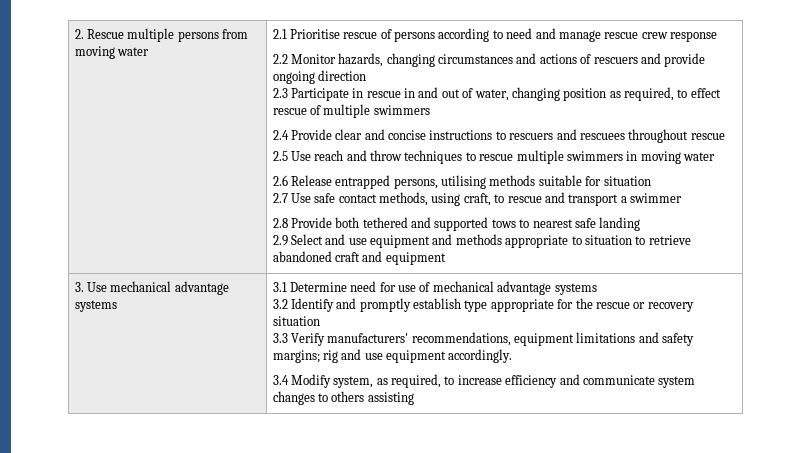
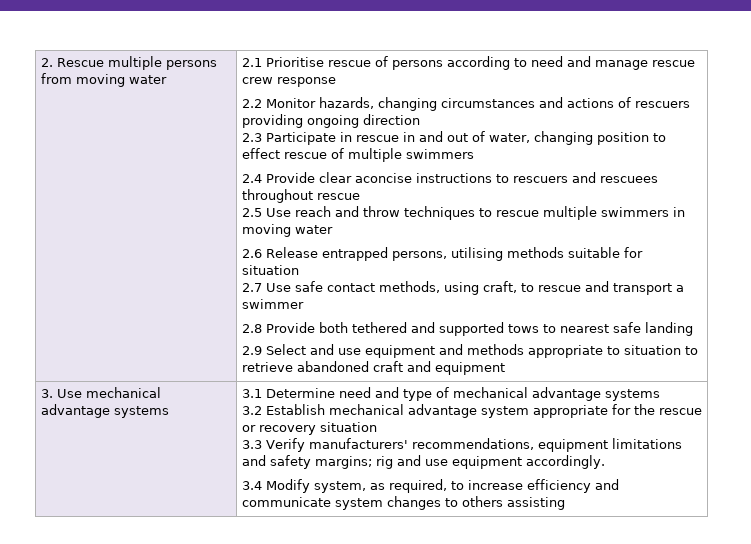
[640,53,706,67] and provide -> [241,114,303,128] providing
[609,87,675,101] as required, -> (649, 138) none
[364,129,427,140] and concise -> [354,173,412,183] aconcise
[379,282,417,292] for use -> [374,387,432,401] and type
[290,298,488,312] Identify and promptly establish type -> [265,404,529,418] Establish mechanical advantage system

